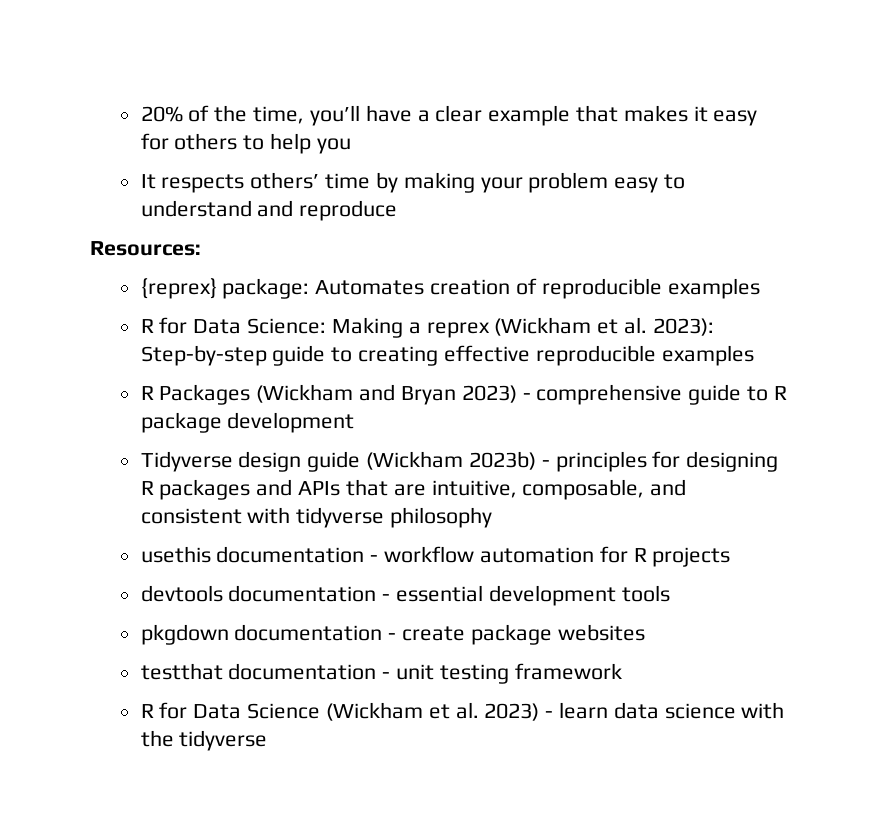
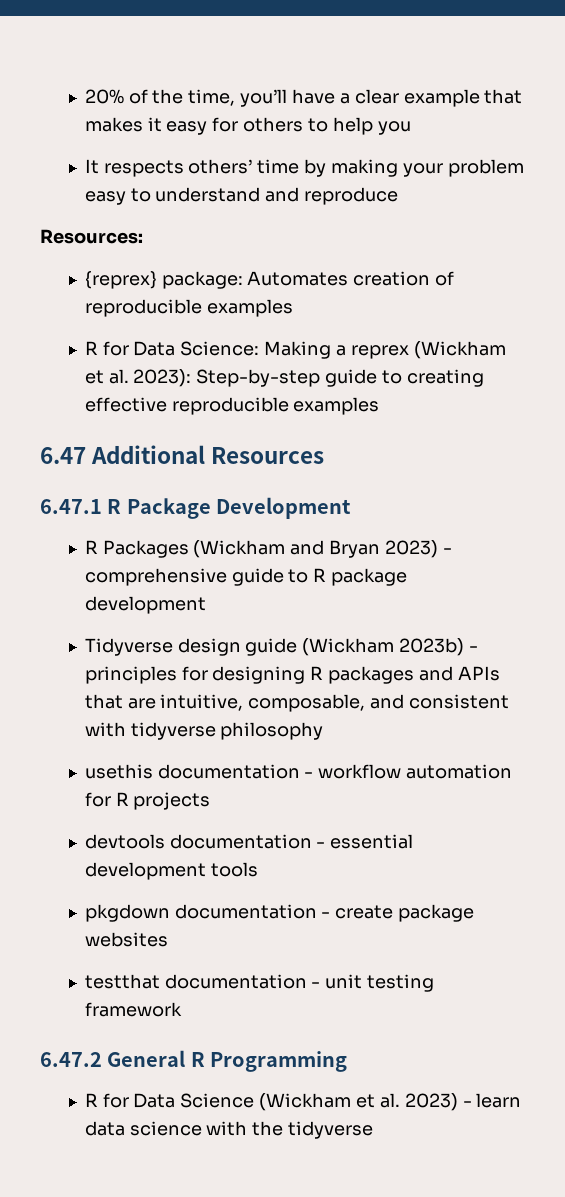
(754, 355) none -> [40,445,325,464] [40,497,352,519] // 6.47 Additional Resources // 6.47.1 R Package Development
(622, 671) none -> [40,1050,348,1072] // 6.47.2 General R Programming

